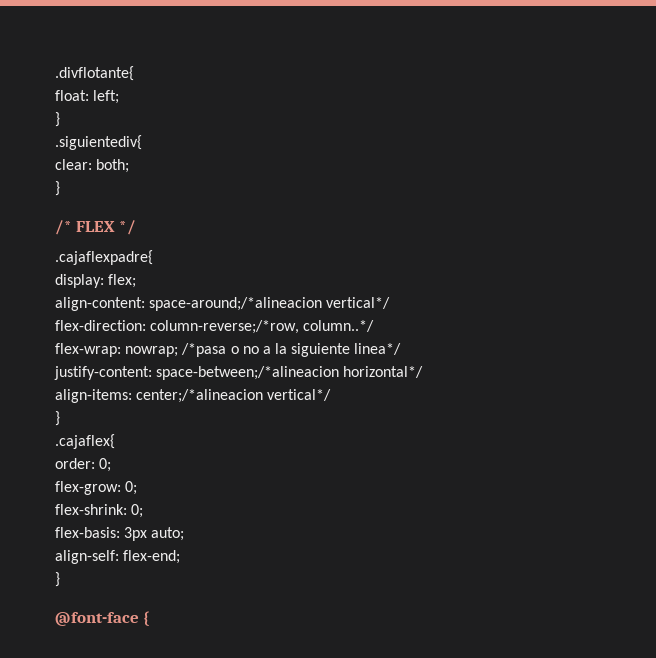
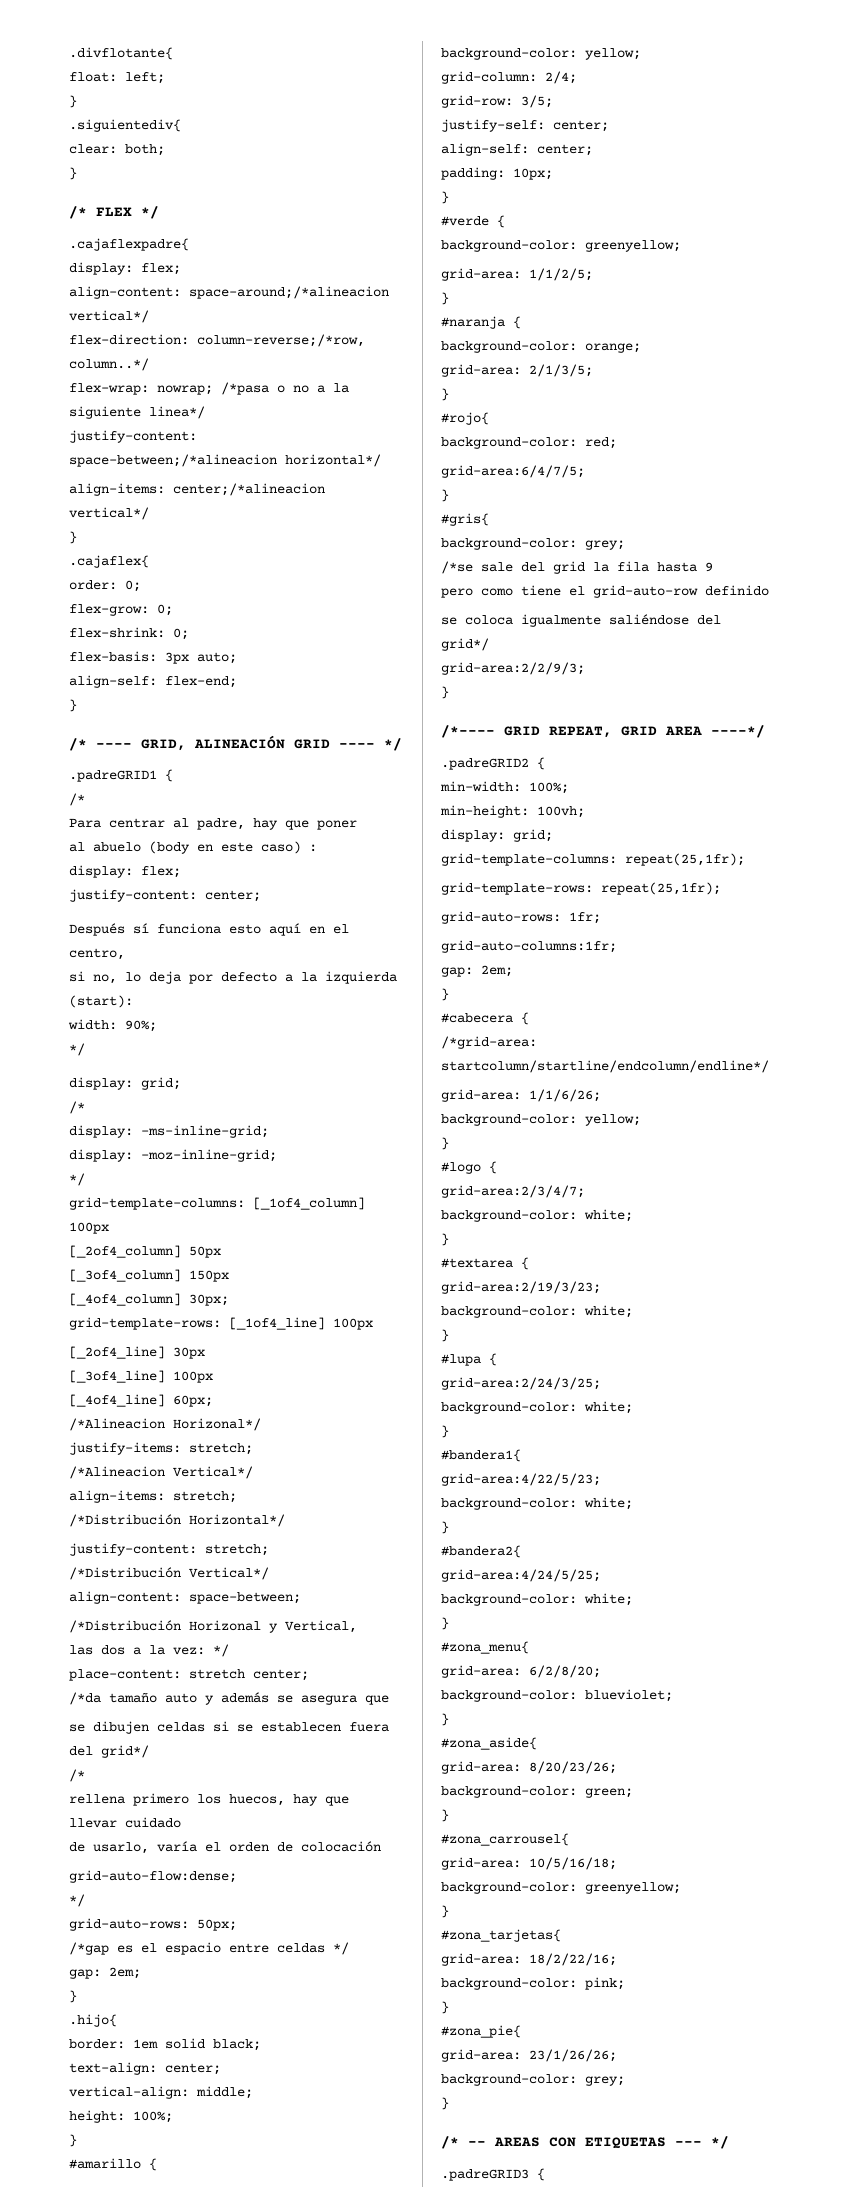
[55,612,139,626] @font-face -> [69,735,402,751] [69,769,173,782] [69,793,85,806] [69,818,357,830] [69,841,317,854] [69,865,181,878] [69,889,261,902] [69,923,349,936] [69,948,125,960] [69,971,397,984] [69,995,133,1008] [68,1019,157,1032] [69,1043,85,1056] [69,1077,181,1090] [69,1101,85,1114] [69,1125,269,1138] [69,1149,277,1162] [69,1173,85,1186] [69,1197,365,1210] [69,1222,109,1234] [69,1245,221,1258] [69,1269,229,1282] [69,1293,229,1306] [69,1317,373,1330] [69,1346,205,1359] [69,1370,213,1383] [69,1394,213,1407] [69,1418,261,1431] [69,1442,253,1455] [69,1466,253,1479] [69,1490,237,1503] [69,1514,285,1527] [69,1543,269,1556] [69,1567,269,1580] [69,1591,301,1604] [69,1620,357,1633] [69,1644,229,1657] [69,1669,309,1681] [69,1692,389,1705] [69,1721,389,1734] [69,1745,149,1758] [69,1769,85,1782] [69,1793,349,1806] [69,1817,181,1828] [69,1841,381,1854] [69,1870,237,1883] [69,1894,85,1907] [69,1918,237,1931] [69,1942,349,1955] [69,1967,141,1979] [69,1990,77,2003] [69,2014,117,2027] [69,2038,261,2051] [69,2062,221,2075] [69,2086,253,2099] [69,2110,173,2123] [69,2134,77,2147] [69,2158,157,2171] [441,48,641,60] [441,71,577,84] [441,95,553,108] [441,119,609,132] [441,143,593,156] [441,167,553,180] [441,191,449,204] [441,215,505,228] [441,240,681,252] [441,268,593,281] [441,292,449,305] [441,316,521,329] [441,341,641,353] [441,364,593,377] [441,388,449,401] [441,412,489,425] [441,437,617,449] [441,465,585,478] [441,489,449,502] [441,513,489,526] [441,538,625,550] [441,561,713,574] [441,585,769,598] [441,614,721,627] [441,638,489,651] [441,662,585,675] [441,686,449,699] [441,725,765,738] [441,757,545,770] [440,781,569,794] [440,805,585,818] [441,829,553,842] [441,853,745,866] [441,882,721,895] [441,911,601,924] [441,940,617,953] [441,965,513,977] [441,988,449,1001] [441,1012,529,1025] [441,1036,537,1049] [441,1060,769,1073] [441,1089,601,1102] [441,1114,641,1126] [441,1137,449,1150] [441,1161,497,1174] [441,1185,585,1198] [441,1209,633,1222] [441,1233,449,1246] [441,1257,529,1270] [441,1281,601,1294] [441,1305,633,1318] [441,1329,449,1342] [441,1353,497,1366] [441,1377,601,1390] [441,1401,633,1414] [441,1425,449,1438] [441,1449,521,1462] [441,1473,601,1486] [441,1497,633,1510] [441,1521,449,1534] [441,1545,521,1558] [441,1569,601,1582] [441,1593,633,1606] [441,1617,449,1630] [441,1641,529,1654] [441,1665,601,1678] [441,1689,673,1702] [441,1713,449,1726] [441,1737,537,1750] [441,1761,617,1774] [441,1786,633,1798] [441,1809,449,1822] [441,1833,569,1846] [441,1857,617,1870] [441,1882,681,1894] [441,1905,449,1918] [441,1929,561,1942] [441,1953,617,1966] [441,1977,625,1990] [441,2001,449,2014] [441,2025,521,2038] [441,2049,617,2062] [441,2074,625,2086] [441,2097,449,2110] [441,2136,729,2149] [441,2169,529,2181] /* ---- GRID, ALINEACIÓN GRID ---- */ // .padreGRID1 { // /* // Para centrar al padre, hay que poner // al abuelo (body en este caso) : // display: flex; // justify-content: center; // Después sí funciona esto aquí en el centro, // si no, lo deja por defecto a la izquierda (start): // width: 90%; // */ // display: grid; // /* // display: -ms-inline-grid; // display: -moz-inline-grid; // */ // grid-template-columns: [_1of4_column] 100px // [_2of4_column] 50px // [_3of4_column] 150px // [_4of4_column] 30px; // grid-template-rows: [_1of4_line] 100px // [_2of4_line] 30px // [_3of4_line] 100px // [_4of4_line] 60px; // /*Alineacion Horizonal*/ // justify-items: stretch; // /*Alineacion Vertical*/ // align-items: stretch; // /*Distribución Horizontal*/ // justify-content: stretch; // /*Distribución Vertical*/ // align-content: space-between; // /*Distribución Horizonal y Vertical, // las dos a la vez: */ // place-content: stretch center; // /*da tamaño auto y además se asegura que // se dibujen celdas si se establecen fuera del grid*/ // /* // rellena primero los huecos, hay que llevar cuidado // de usarlo, varía el orden de colocación // grid-auto-flow:dense; // */ // grid-auto-rows: 50px; // /*gap es el espacio entre celdas */ // gap: 2em; // } // .hijo{ // border: 1em solid black; // text-align: center; // vertical-align: middle; // height: 100%; // } // #amarillo { // background-color: yellow; // grid-column: 2/4; // grid-row: 3/5; // justify-self: center; // align-self: center; // padding: 10px; // } // #verde { // background-color: greenyellow; // grid-area: 1/1/2/5; // } // #naranja { // background-color: orange; // grid-area: 2/1/3/5; // } // #rojo{ // background-color: red; // grid-area:6/4/7/5; // } // #gris{ // background-color: grey; // /*se sale del grid la fila hasta 9 // pero como tiene el grid-auto-row definido // se coloca igualmente saliéndose del grid*/ // grid-area:2/2/9/3; // } // /*---- GRID REPEAT, GRID AREA ----*/ // .padreGRID2 { // min-width: 100%; // min-height: 100vh; // display: grid; // grid-template-columns: repeat(25,1fr); // grid-template-rows: repeat(25,1fr); // grid-auto-rows: 1fr; // grid-auto-columns:1fr; // gap: 2em; // } // #cabecera { // /*grid-area: startcolumn/startline/endcolumn/endline*/ // grid-area: 1/1/6/26; // background-color: yellow; // } // #logo { // grid-area:2/3/4/7; // background-color: white; // } // #textarea { // grid-area:2/19/3/23; // background-color: white; // } // #lupa { // grid-area:2/24/3/25; // background-color: white; // } // #bandera1{ // grid-area:4/22/5/23; // background-color: white; // } // #bandera2{ // grid-area:4/24/5/25; // background-color: white; // } // #zona_menu{ // grid-area: 6/2/8/20; // background-color: blueviolet; // } // #zona_aside{ // grid-area: 8/20/23/26; // background-color: green; // } // #zona_carrousel{ // grid-area: 10/5/16/18; // background-color: greenyellow; // } // #zona_tarjetas{ // grid-area: 18/2/22/16; // background-color: pink; // } // #zona_pie{ // grid-area: 23/1/26/26; // background-color: grey; // } // /* -- AREAS CON ETIQUETAS --- */ // .padreGRID3

